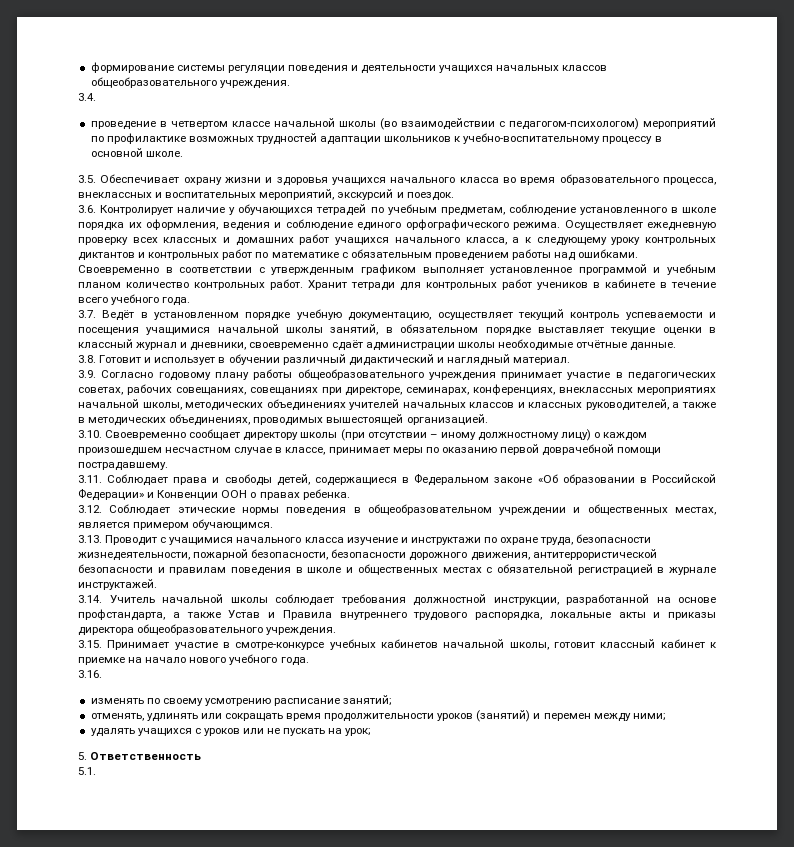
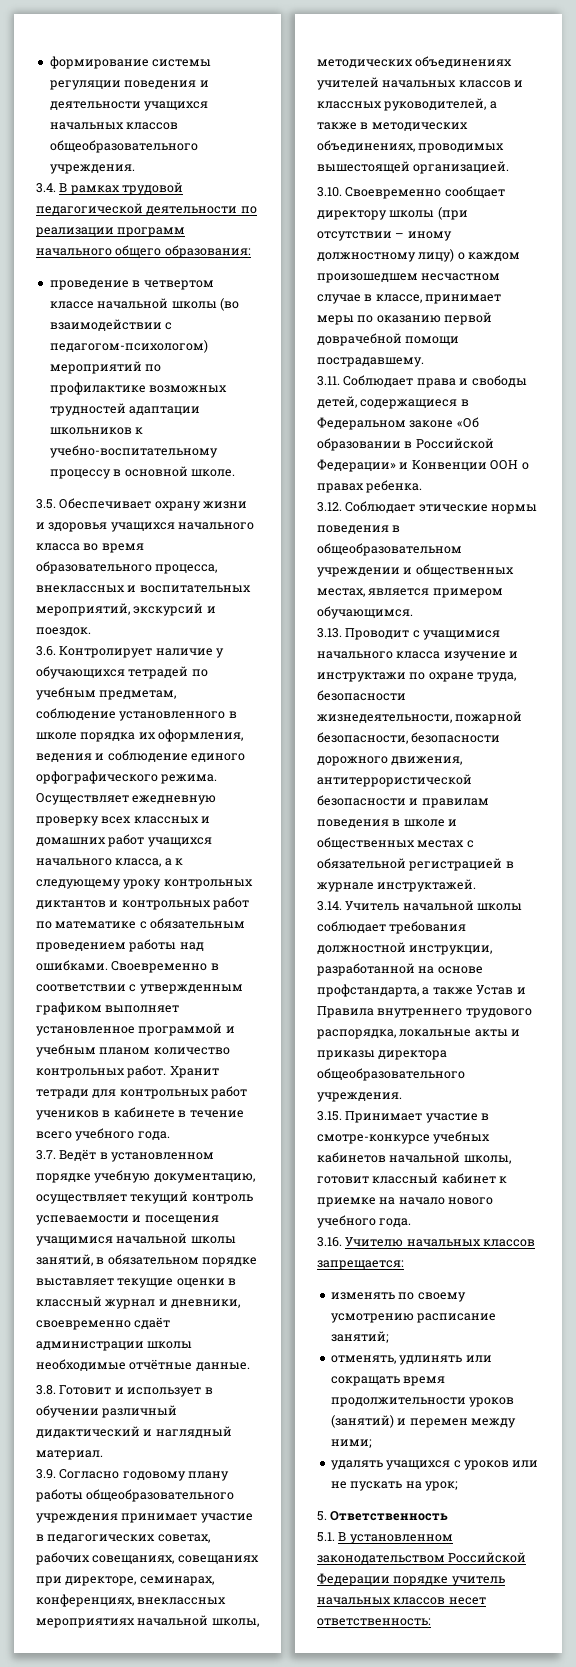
(96, 97) none -> [59,182,184,195] [36,203,257,215] [36,227,186,237] [36,245,251,258] В рамках трудовой педагогической деятельности по реализации программ начального общего образования:
(102, 674) none -> [345,1237,536,1247] [317,1260,404,1270] Учителю начальных классов запрещается:
(96, 771) none -> [338,1532,453,1544] [317,1552,527,1564] [317,1573,505,1586] [317,1597,486,1605] [317,1618,431,1626] В установленном законодательством Российской Федерации порядке учитель начальных классов несет ответственность:

